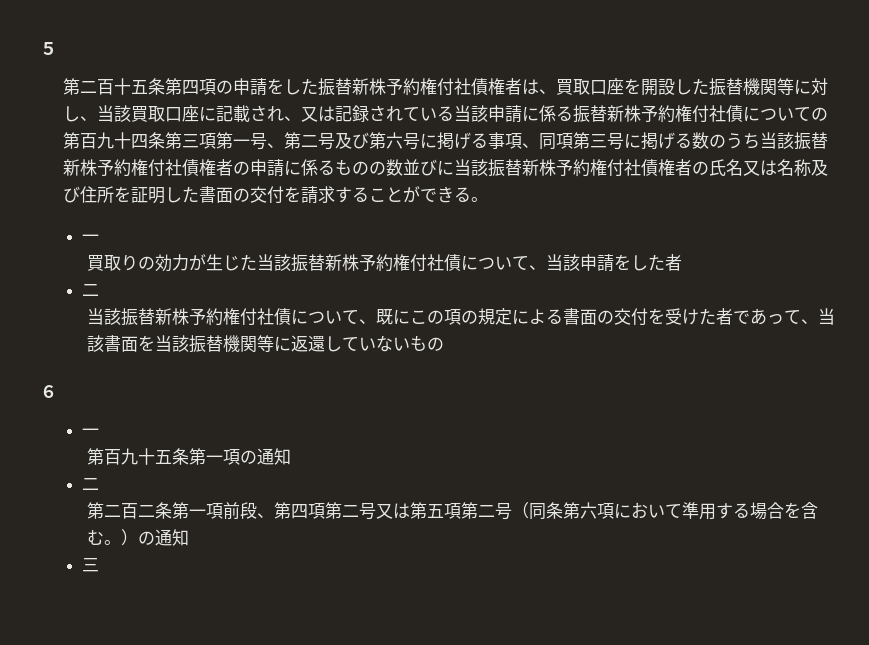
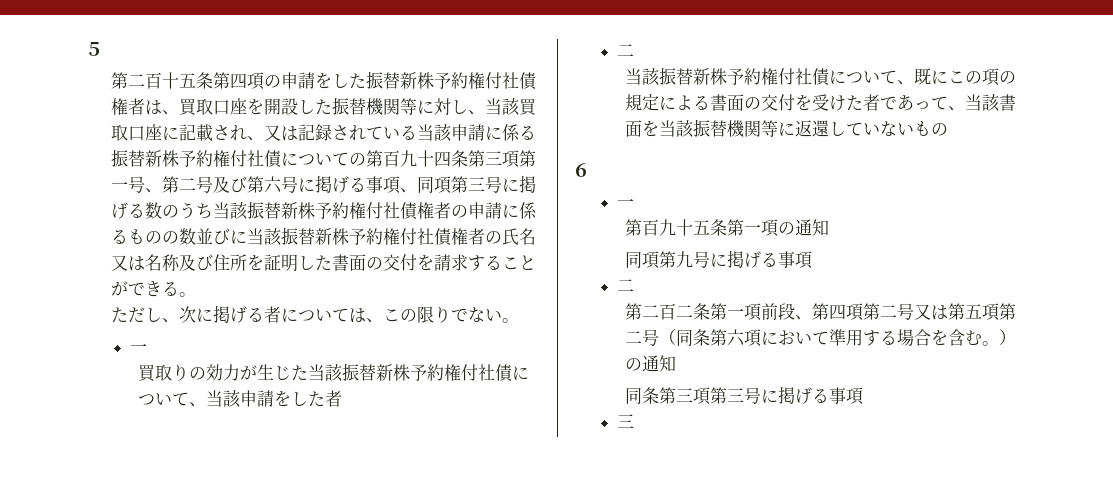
(489, 199) none -> [111,305,520,323] // ただし、次に掲げる者については、この限りでない。
(291, 456) none -> [624,250,812,269] // 同項第九号に掲げる事項
(189, 537) none -> [624,386,863,405] // 同条第三項第三号に掲げる事項

